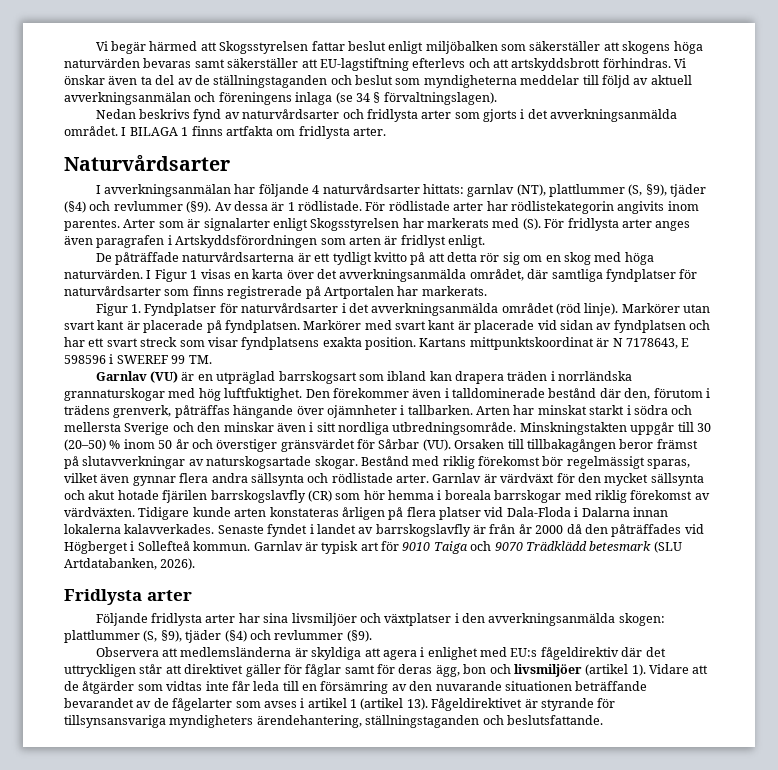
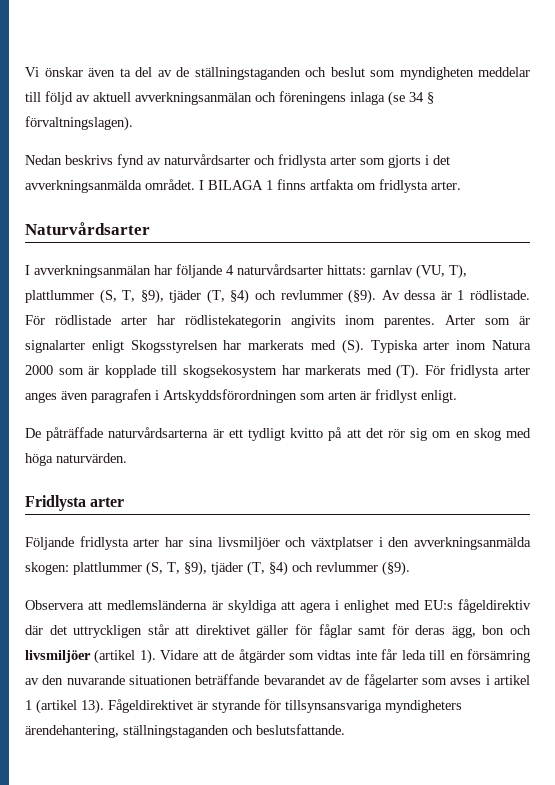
[95,41,703,54] [64,58,687,71] Vi begär härmed att Skogsstyrelsen fattar beslut enligt miljöbalken som säkerställer att skogens höga naturvärden bevaras samt säkerställer att EU-lagstiftning efterlevs och att artskyddsbrott förhindras. Vi -> [25,67,39,77] Vi
[423,75,517,88] myndigheterna -> [399,67,474,80] myndigheten
[516,184,707,197] [64,201,86,213] (NT), plattlummer (S, §9), tjäder (§4) -> [416,264,467,279] [25,289,250,304] (VU, T), plattlummer (S, T, §9), tjäder (T, §4)
(541, 224) none -> [370,340,532,353] [25,364,420,379] Typiska arter inom Natura 2000 som är kopplade till skogsekosystem har markerats med (T).
[447,252,478,262] detta -> [365,428,383,438] det
[146,269,698,282] [64,286,487,299] [95,303,711,316] [64,320,710,333] [64,337,690,350] [64,354,212,364] [95,371,633,384] [64,388,710,401] [64,405,693,418] [64,422,711,435] [64,439,698,452] [64,456,691,469] [64,473,704,486] [64,490,710,503] [64,507,668,520] [64,524,704,537] [64,541,682,554] [64,558,196,570] I Figur 1 visas en karta över det avverkningsanmälda området, där samtliga fyndplatser för naturvårdsarter som finns registrerade på Artportalen har markerats. // Figur 1. Fyndplatser för naturvårdsarter i det avverkningsanmälda området (röd linje). Markörer utan svart kant är placerade på fyndplatsen. Markörer med svart kant är placerade vid sidan av fyndplatsen och har ett svart streck som visar fyndplatsens exakta position. Kartans mittpunktskoordinat är N 7178643, E 598596 i SWEREF 99 TM. // Garnlav (VU) är en utpräglad barrskogsart som ibland kan drapera träden i norrländska grannaturskogar med hög luftfuktighet. Den förekommer även i talldominerade bestånd där den, förutom i trädens grenverk, påträffas hängande över ojämnheter i tallbarken. Arten har minskat starkt i södra och mellersta Sverige och den minskar även i sitt nordliga utbredningsområde. Minskningstakten uppgår till 30 (20–50) % inom 50 år och överstiger gränsvärdet för Sårbar (VU). Orsaken till tillbakagången beror främst på slutavverkningar av naturskogsartade skogar. Bestånd med riklig förekomst bör regelmässigt sparas, vilket även gynnar flera andra sällsynta och rödlistade arter. Garnlav är värdväxt för den mycket sällsynta och akut hotade fjärilen barrskogslavfly (CR) som hör hemma i boreala barrskogar med riklig förekomst av värdväxten. Tidigare kunde arten konstateras årligen på flera platser vid Dala-Floda i Dalarna innan lokalerna kalavverkades. Senaste fyndet i landet av barrskogslavfly är från år 2000 då den påträffades vid Högberget i Sollefteå kommun. Garnlav är typisk art för 9010 Taiga och 9070 Trädklädd betesmark (SLU Artdatabanken, 2026). -> (127, 458) none
[160,630,247,643] §9), tjäder (§4) -> [167,561,288,576] T, §9), tjäder (T, §4)

